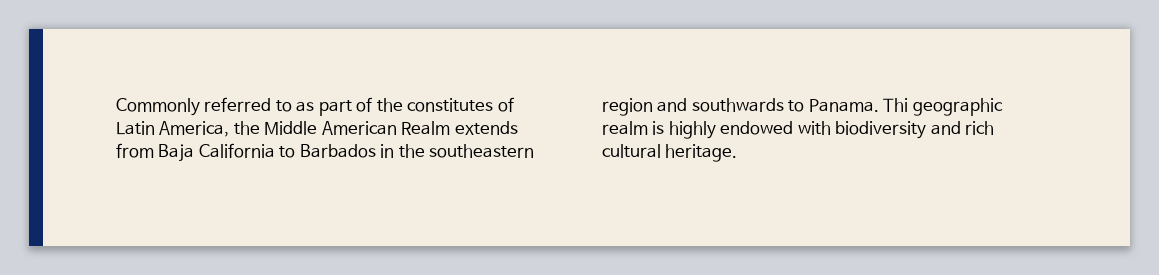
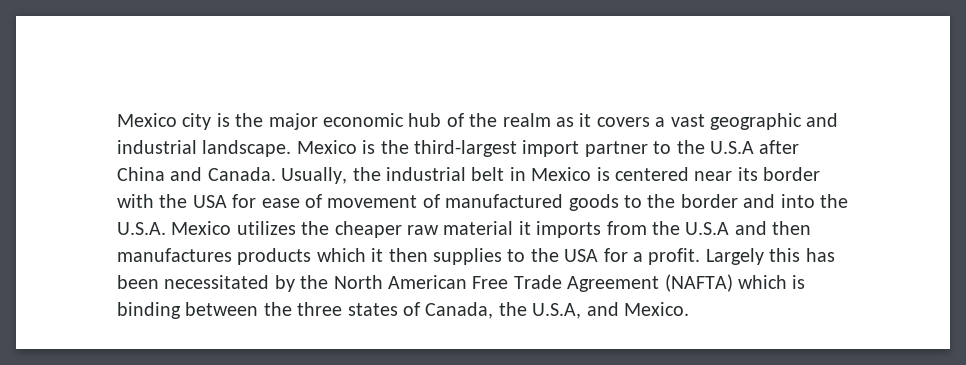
[116,97,514,116] [116,121,518,137] [116,143,535,162] [602,98,1003,116] [602,121,995,139] [602,144,738,162] Commonly referred to as part of the constitutes of Latin America, the Middle American Realm extends from Baja California to Barbados in the southeastern region and southwards to Panama. Thi geographic realm is highly endowed with biodiversity and rich cultural heritage. -> [117,113,839,130] [117,140,800,157] [117,167,821,184] [117,194,848,211] [117,221,812,238] [117,248,835,265] [117,274,806,292] [117,302,689,319] Mexico city is the major economic hub of the realm as it covers a vast geographic and industrial landscape. Mexico is the third-largest import partner to the U.S.A after China and Canada. Usually, the industrial belt in Mexico is centered near its border with the USA for ease of movement of manufactured goods to the border and into the U.S.A. Mexico utilizes the cheaper raw material it imports from the U.S.A and then manufactures products which it then supplies to the USA for a profit. Largely this has been necessitated by the North American Free Trade Agreement (NAFTA) which is binding between the three states of Canada, the U.S.A, and Mexico.

